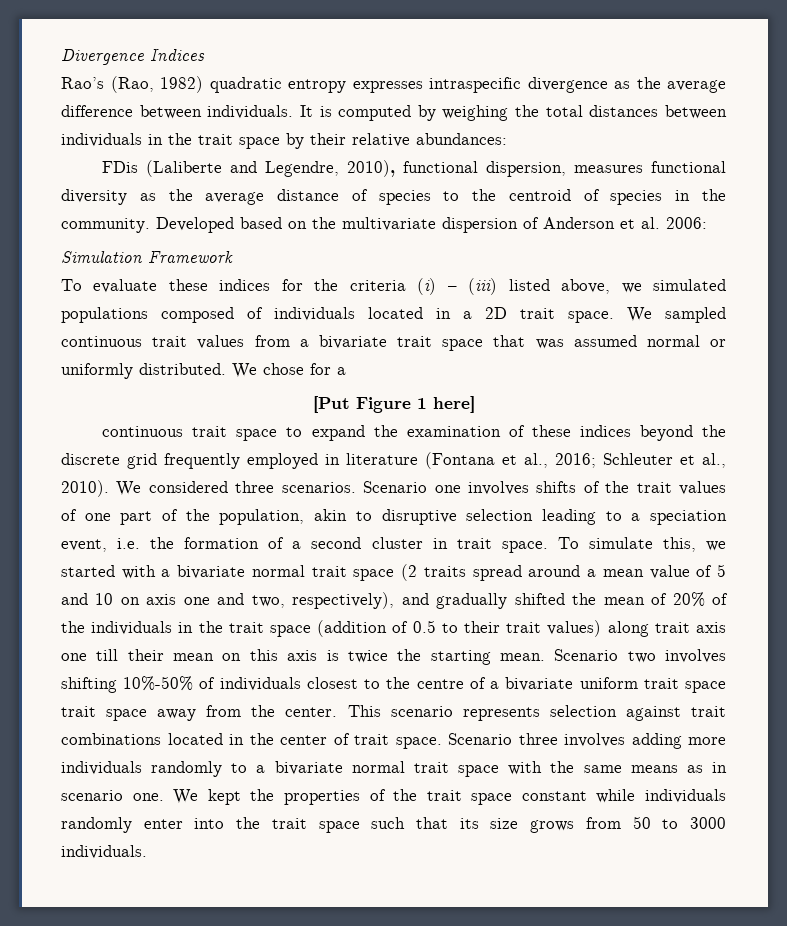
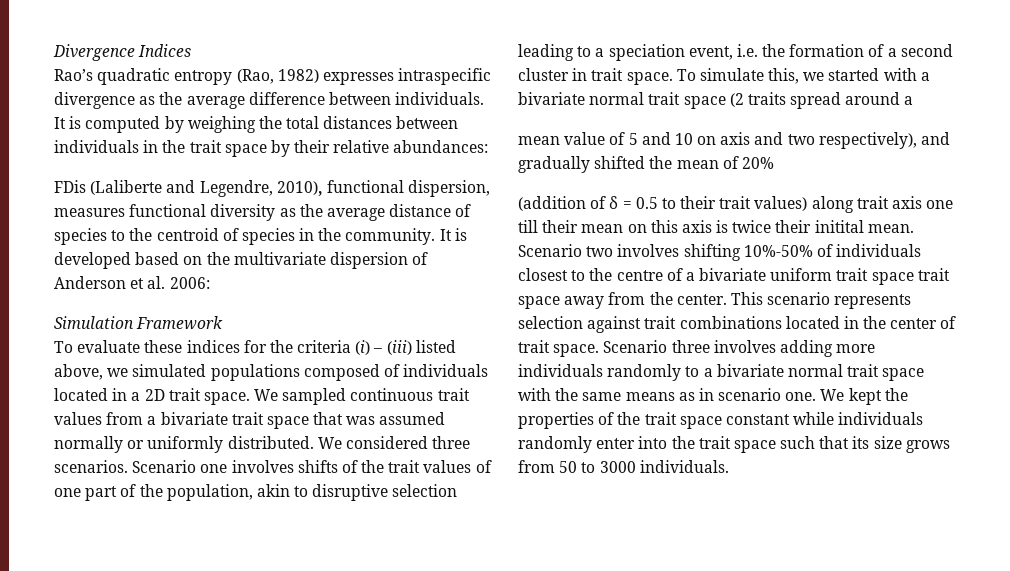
[110,76,346,93] (Rao, 1982) quadratic entropy -> [97,68,319,85] quadratic entropy (Rao, 1982)
[156,217,234,233] Developed -> [439,228,467,241] [54,252,131,269] It is developed
[646,335,700,347] normal -> [54,436,123,453] normally
[263,363,346,375] [312,396,475,413] [102,425,727,441] [61,452,726,469] [61,480,142,497] chose for a // [Put Figure 1 here] // continuous trait space to expand the examination of these indices beyond the discrete grid frequently employed in literature (Fontana et al., 2016; Schleuter et al., 2010). We -> (342, 443) none
(597, 573) none -> (914, 100) //
[183,593,285,608] one and two, -> [754,132,815,145] and two
[712,593,728,605] [61,620,409,637] of the individuals in the trait space (addition of -> [518,196,632,211] // (addition of δ =
[397,649,491,665] the starting -> [775,220,864,233] their initital

